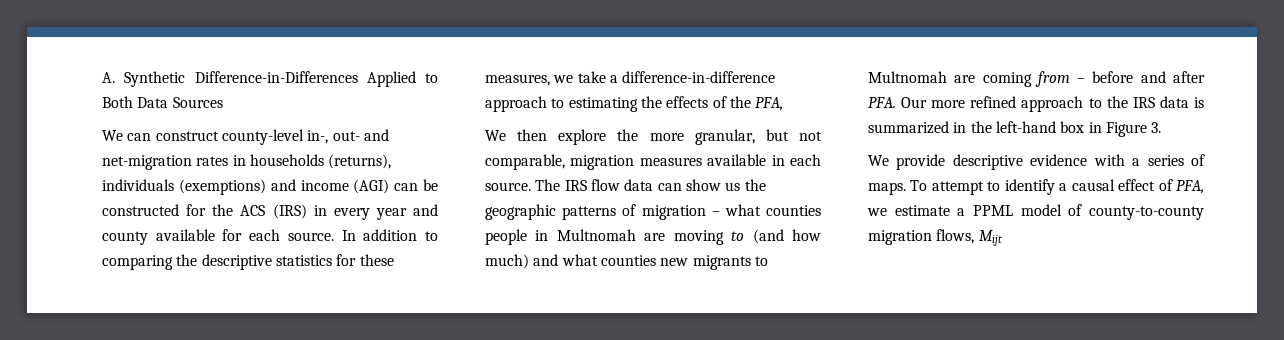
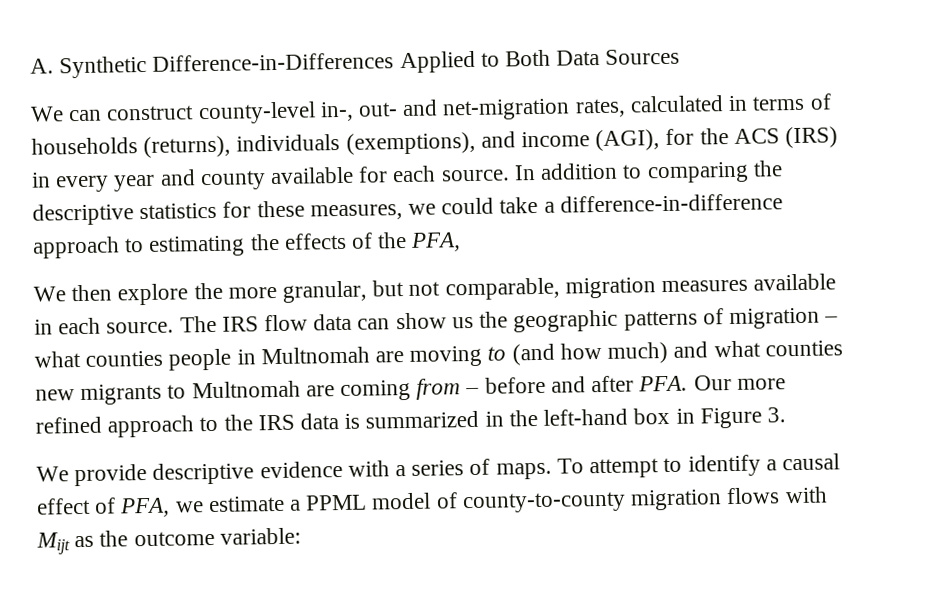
[196,155,246,166] rates in -> [574,93,832,118] rates, calculated in terms of
[178,179,266,195] (exemptions) -> [345,131,476,155] (exemptions),
[353,179,438,194] [102,204,179,216] (AGI) can be constructed -> [595,129,661,152] (AGI),
(574, 79) none -> [441,197,495,215] could
[936,229,1002,246] flows, Mijt -> [726,486,828,505] [36,527,301,555] flows with Mijt as the outcome variable:

